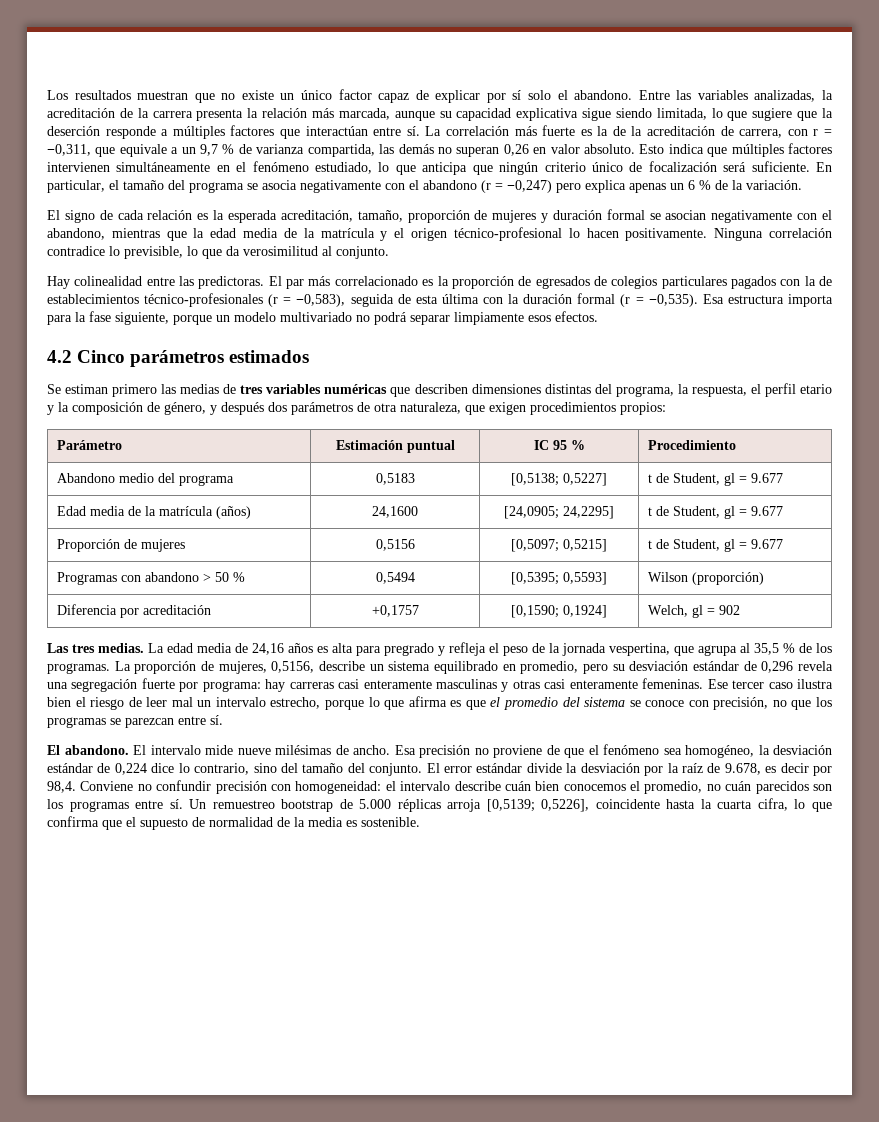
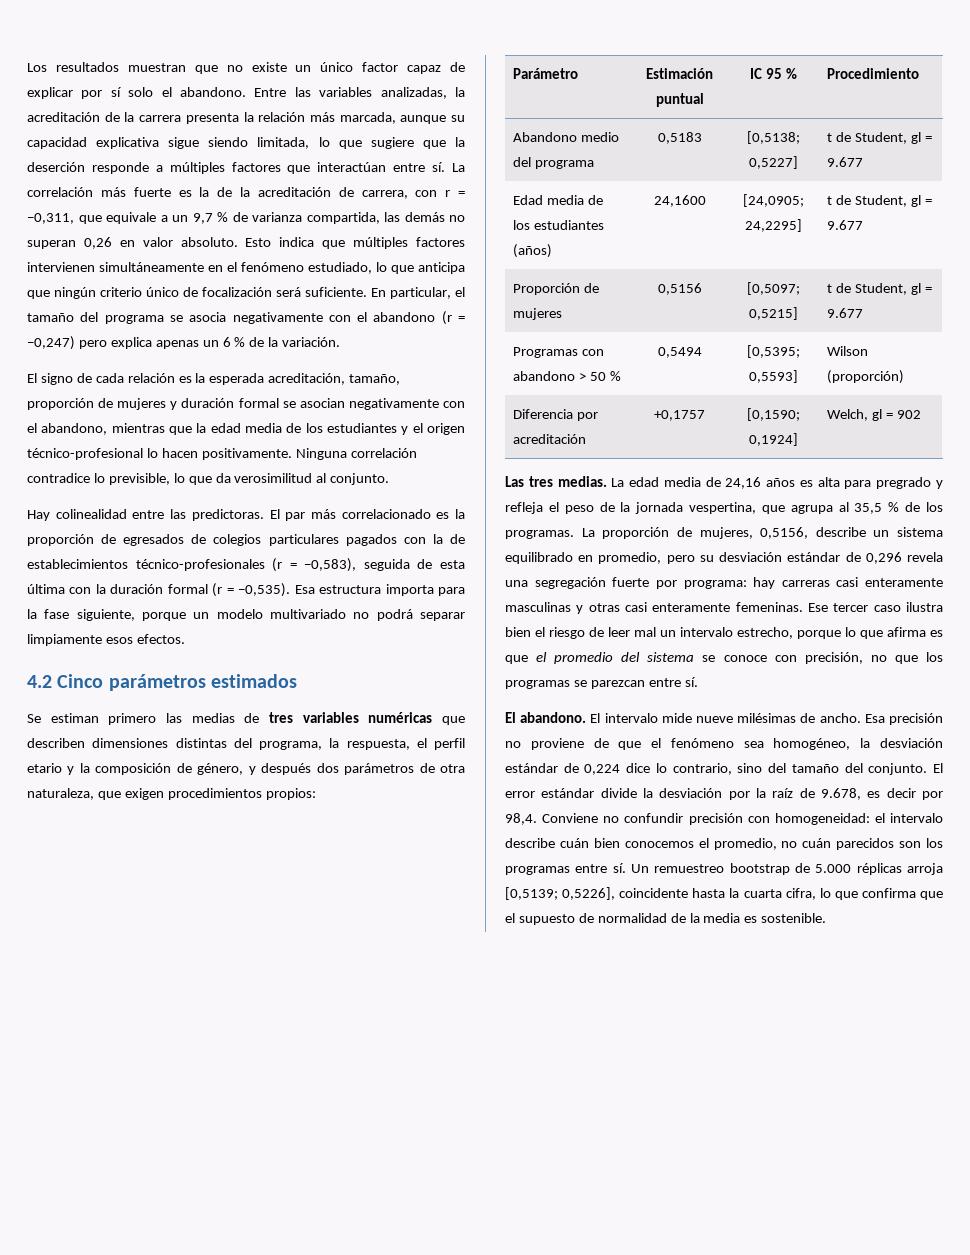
[303,228,375,238] la matrícula -> [305,423,397,433] los estudiantes
[144,506,213,516] la matrícula -> [513,220,605,230] los estudiantes

